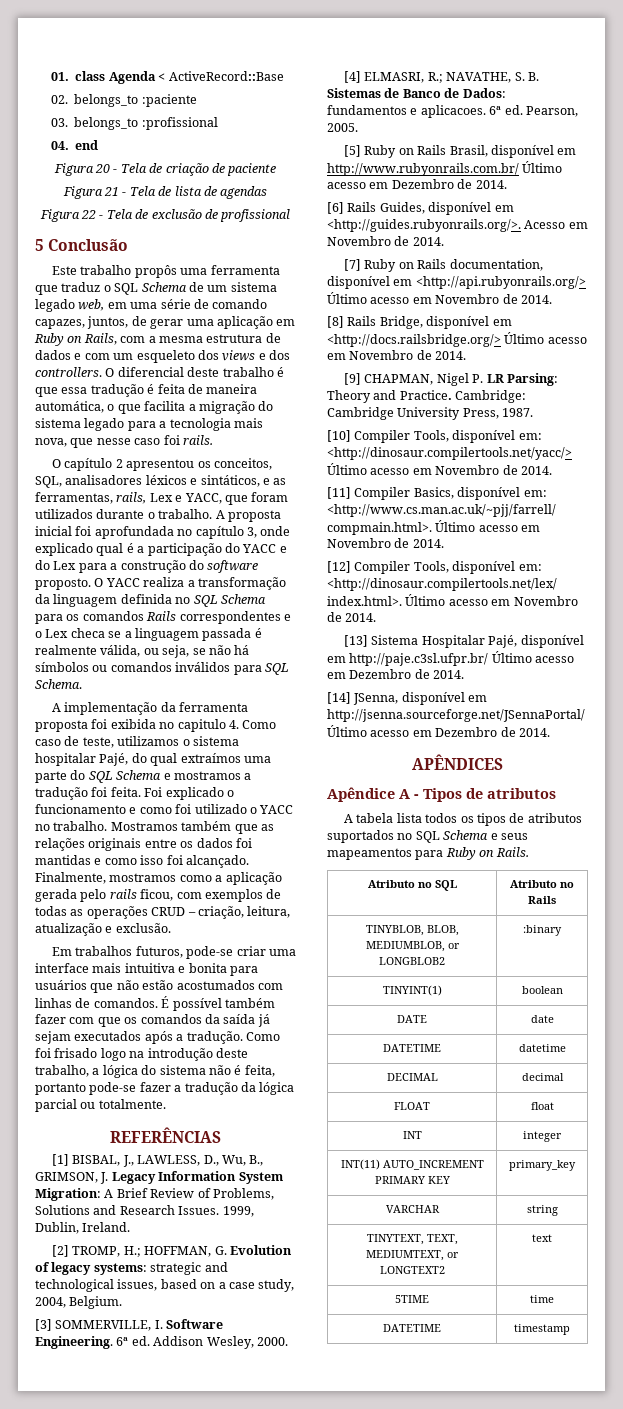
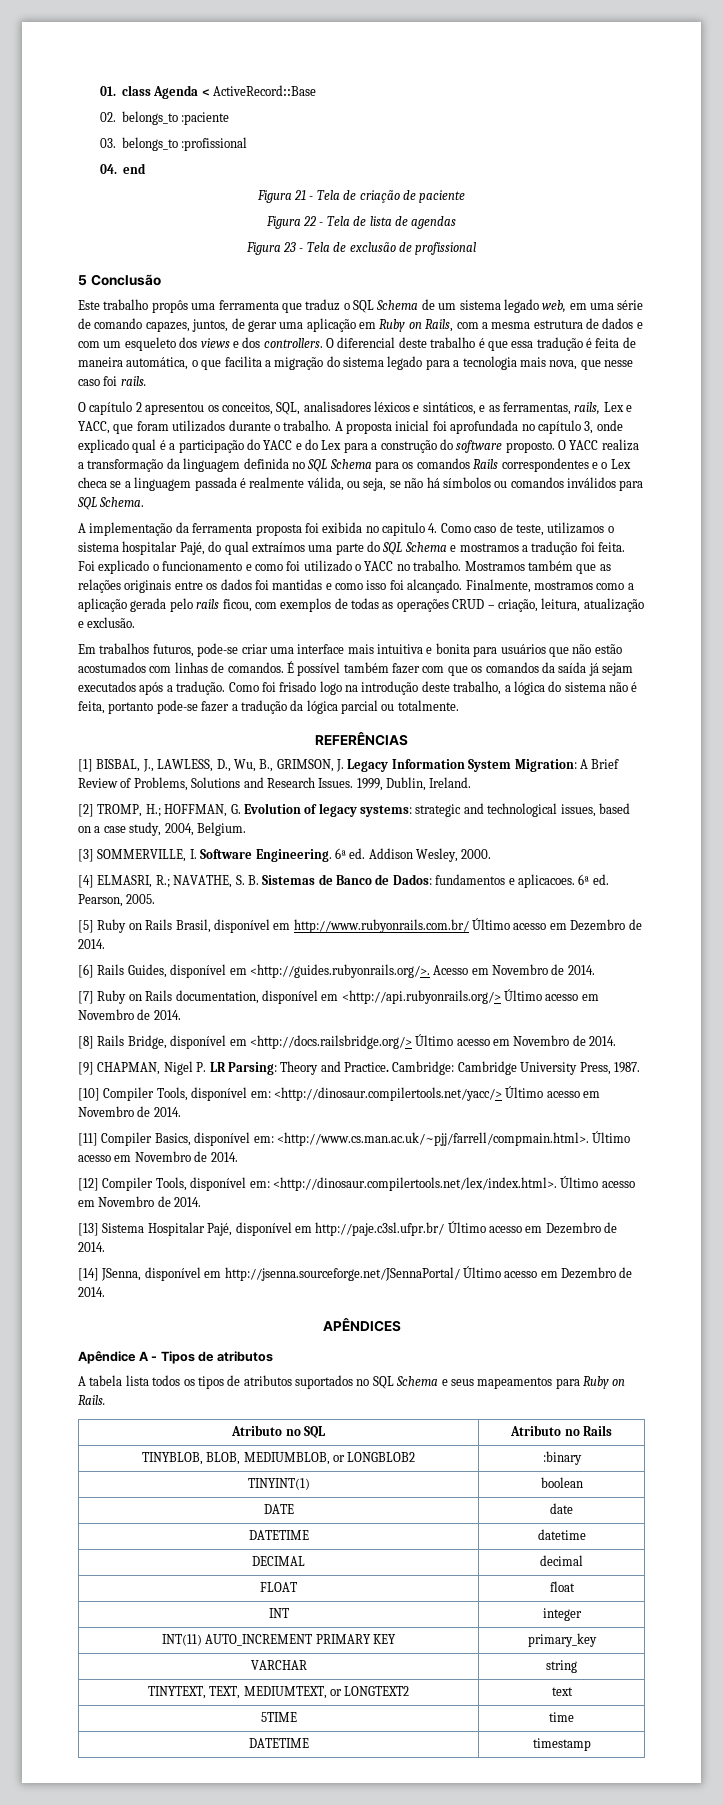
[95,164,111,173] 20 -> [294,190,307,200] 21
[104,187,120,196] 21 -> [303,216,317,226] 22
[81,210,97,219] 22 -> [283,242,297,252] 23

